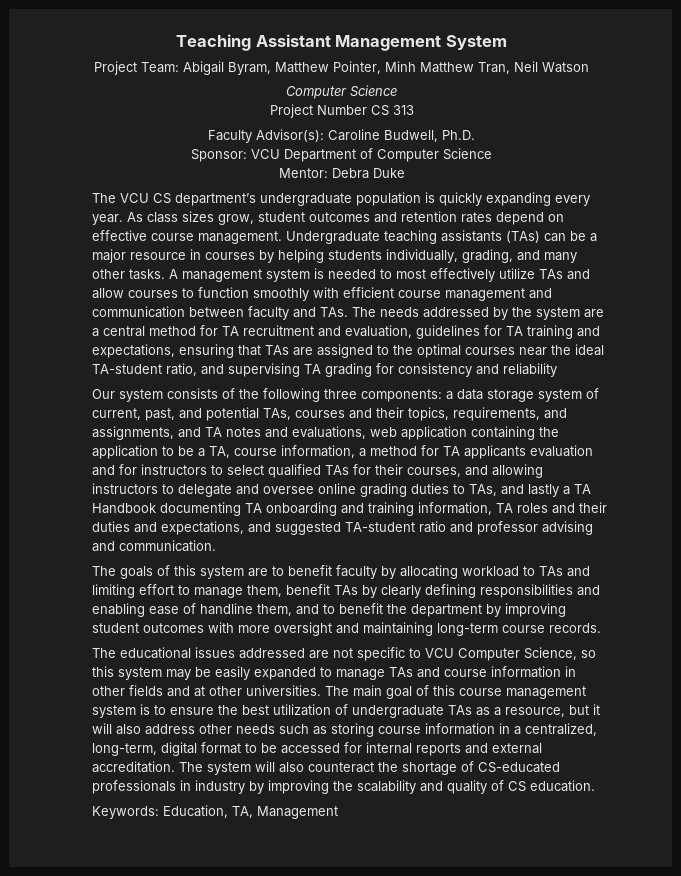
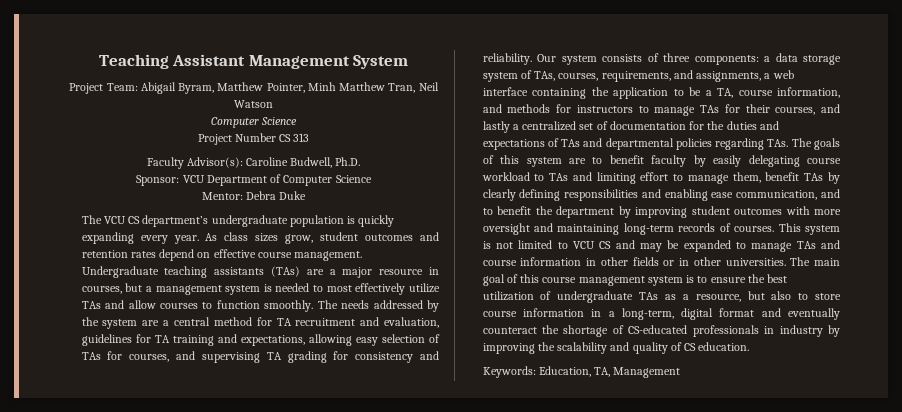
[544,231,587,242] can be -> [306,269,324,275] are
[205,249,578,263] [92,269,179,280] courses by helping students individually, grading, and many other tasks. A -> [81,283,152,294] courses, but a
[253,287,553,301] [92,306,349,320] smoothly with efficient course management and communication between faculty and TAs. -> [264,300,314,312] smoothly.
[179,344,605,358] [92,363,198,376] ensuring that TAs are assigned to the optimal courses near the ideal TA-student ratio, -> [308,334,440,346] [81,351,170,362] allowing easy selection of TAs for courses,
[503,363,558,377] reliability // -> [482,53,532,65] reliability.
[239,388,321,402] the following -> (659, 57) none
[92,407,568,421] [92,426,468,440] current, past, and potential TAs, courses and their topics, requirements, and assignments, and TA notes and evaluations, web application -> [534,70,794,82] [482,87,528,96] TAs, courses, requirements, and assignments, a web interface
[359,445,594,459] [92,465,116,476] a method for TA applicants evaluation and -> [482,104,551,113] and methods
[227,464,322,478] select qualified -> [654,106,696,116] manage
[492,464,544,478] [92,483,592,497] [92,502,608,516] [92,521,594,535] [92,540,217,552] allowing instructors to delegate and oversee online grading duties to TAs, and lastly a TA Handbook documenting TA onboarding and training information, TA roles and their duties and expectations, and suggested TA-student ratio and professor advising and communication. // -> [482,121,779,133] [482,138,789,150] lastly a centralized set of documentation for the duties and expectations of TAs and departmental policies regarding TAs.
[400,565,459,579] allocating -> [713,155,841,167] easily delegating course
[183,603,293,616] of handline them, -> [736,190,818,200] communication,
[502,623,602,633] [92,647,597,661] [92,666,163,680] course records. // The educational issues addressed are not specific to VCU Computer Science, so this system -> [678,223,840,235] [482,240,635,249] records of courses. This system is not limited to VCU CS and
[215,666,251,680] easily -> (680, 244) none
[167,686,206,697] and at -> [663,258,690,266] or in
[593,704,601,715] [92,723,375,737] it will also address other needs such as storing -> [771,291,842,300] also to store
[525,723,598,736] centralized, -> (615, 314) none
[245,742,543,756] [92,761,305,775] to be accessed for internal reports and external accreditation. The system will also -> [761,308,840,320] and eventually

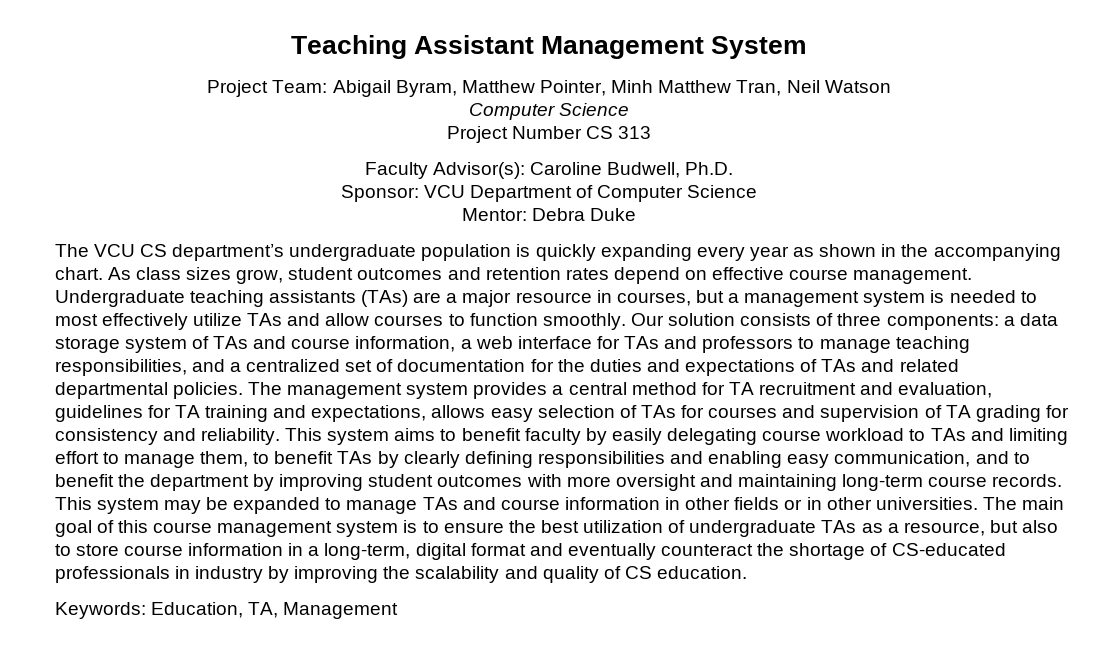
[173,235,199,244] year. -> [749,244,1061,261] [54,267,103,280] year as shown in the accompanying chart.
[317,300,439,312] [81,317,160,329] The needs addressed by the system are -> [630,313,1058,330] [54,336,970,353] [54,359,959,376] [54,382,548,399] Our solution consists of three components: a data storage system of TAs and course information, a web interface for TAs and professors to manage teaching responsibilities, and a centralized set of documentation for the duties and expectations of TAs and related departmental policies. The management system provides
[308,334,352,346] allowing -> [431,405,486,418] allows
[129,351,260,363] courses, and supervising -> [708,405,942,422] courses and supervision of
[537,53,841,65] [482,70,794,82] [482,87,840,99] [482,104,840,116] [482,121,779,133] [482,138,840,150] [482,155,586,167] Our system consists of three components: a data storage system of TAs, courses, requirements, and assignments, a web interface containing the application to be a TA, course information, and methods for instructors to manage TAs for their courses, and lastly a centralized set of documentation for the duties and expectations of TAs and departmental policies regarding TAs. The goals of this system are -> [285,428,436,445] This system aims
(761, 177) none -> [253,452,270,464] to
[711,192,734,198] ease -> [787,454,830,468] easy
[678,223,840,235] [482,240,635,249] records of courses. This system is not limited to VCU CS and -> [928,474,1063,487] [54,497,159,514] course records. This system

